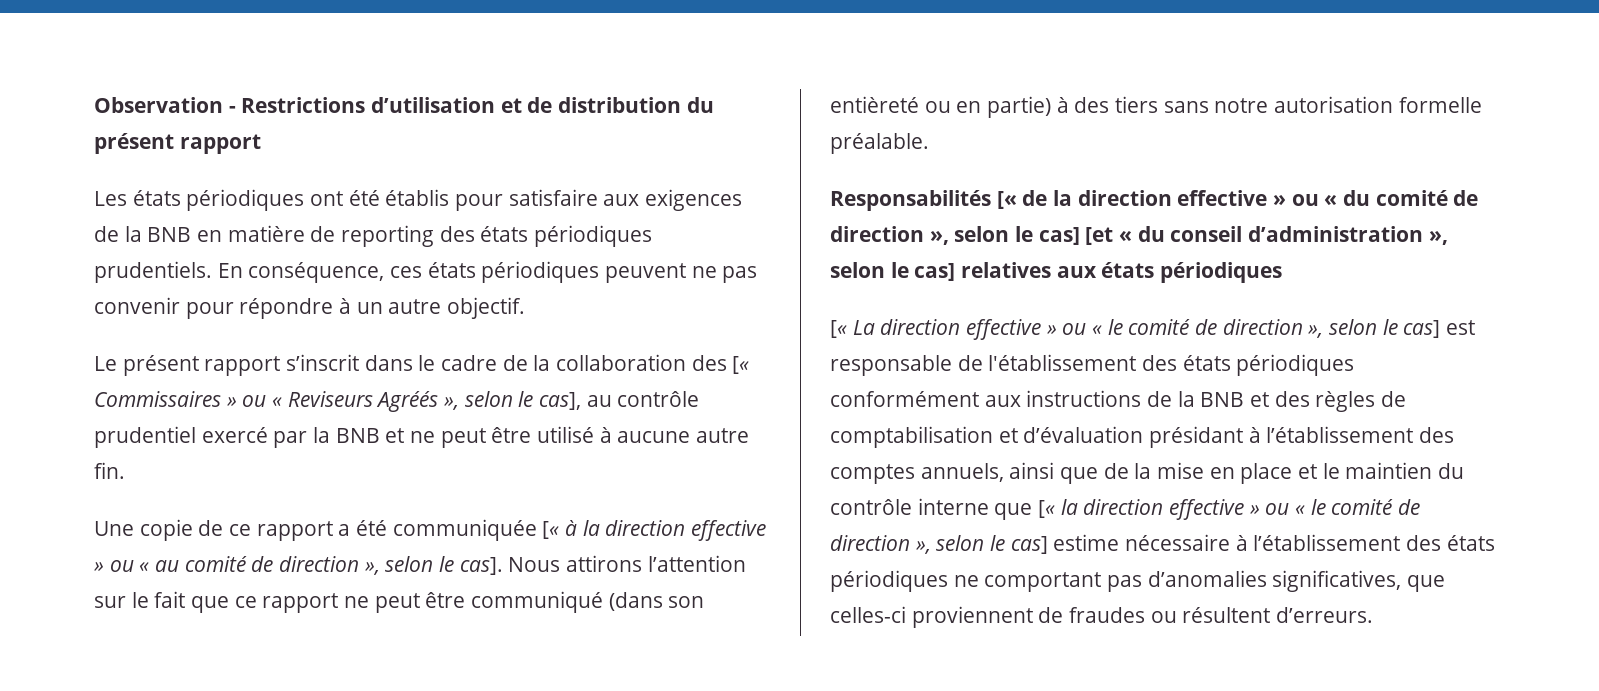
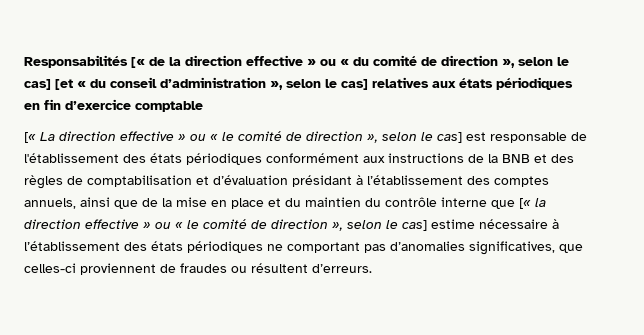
[94,97,714,113] [94,133,261,154] [94,189,743,211] [94,225,653,247] [94,261,758,283] [94,297,526,319] [94,354,750,376] [94,391,700,412] [94,426,750,448] [94,462,125,479] [94,519,767,541] [94,555,746,575] [94,591,705,613] [830,96,1482,118] [830,133,929,154] Observation - Restrictions d’utilisation et de distribution du présent rapport // Les états périodiques ont été établis pour satisfaire aux exigences de la BNB en matière de reporting des états périodiques prudentiels. En conséquence, ces états périodiques peuvent ne pas convenir pour répondre à un autre objectif. // Le présent rapport s’inscrit dans le cadre de la collaboration des [« Commissaires » ou « Reviseurs Agréés », selon le cas], au contrôle prudentiel exercé par la BNB et ne peut être utilisé à aucune autre fin. // Une copie de ce rapport a été communiquée [« à la direction effective » ou « au comité de direction », selon le cas]. Nous attirons l’attention sur le fait que ce rapport ne peut être communiqué (dans son entièreté ou en partie) à des tiers sans notre autorisation formelle préalable. // -> (24, 61) none
(1283, 272) none -> [24,99,203,112] en fin d’exercice comptable
[1322,463,1340,479] le -> [285,198,301,207] du

